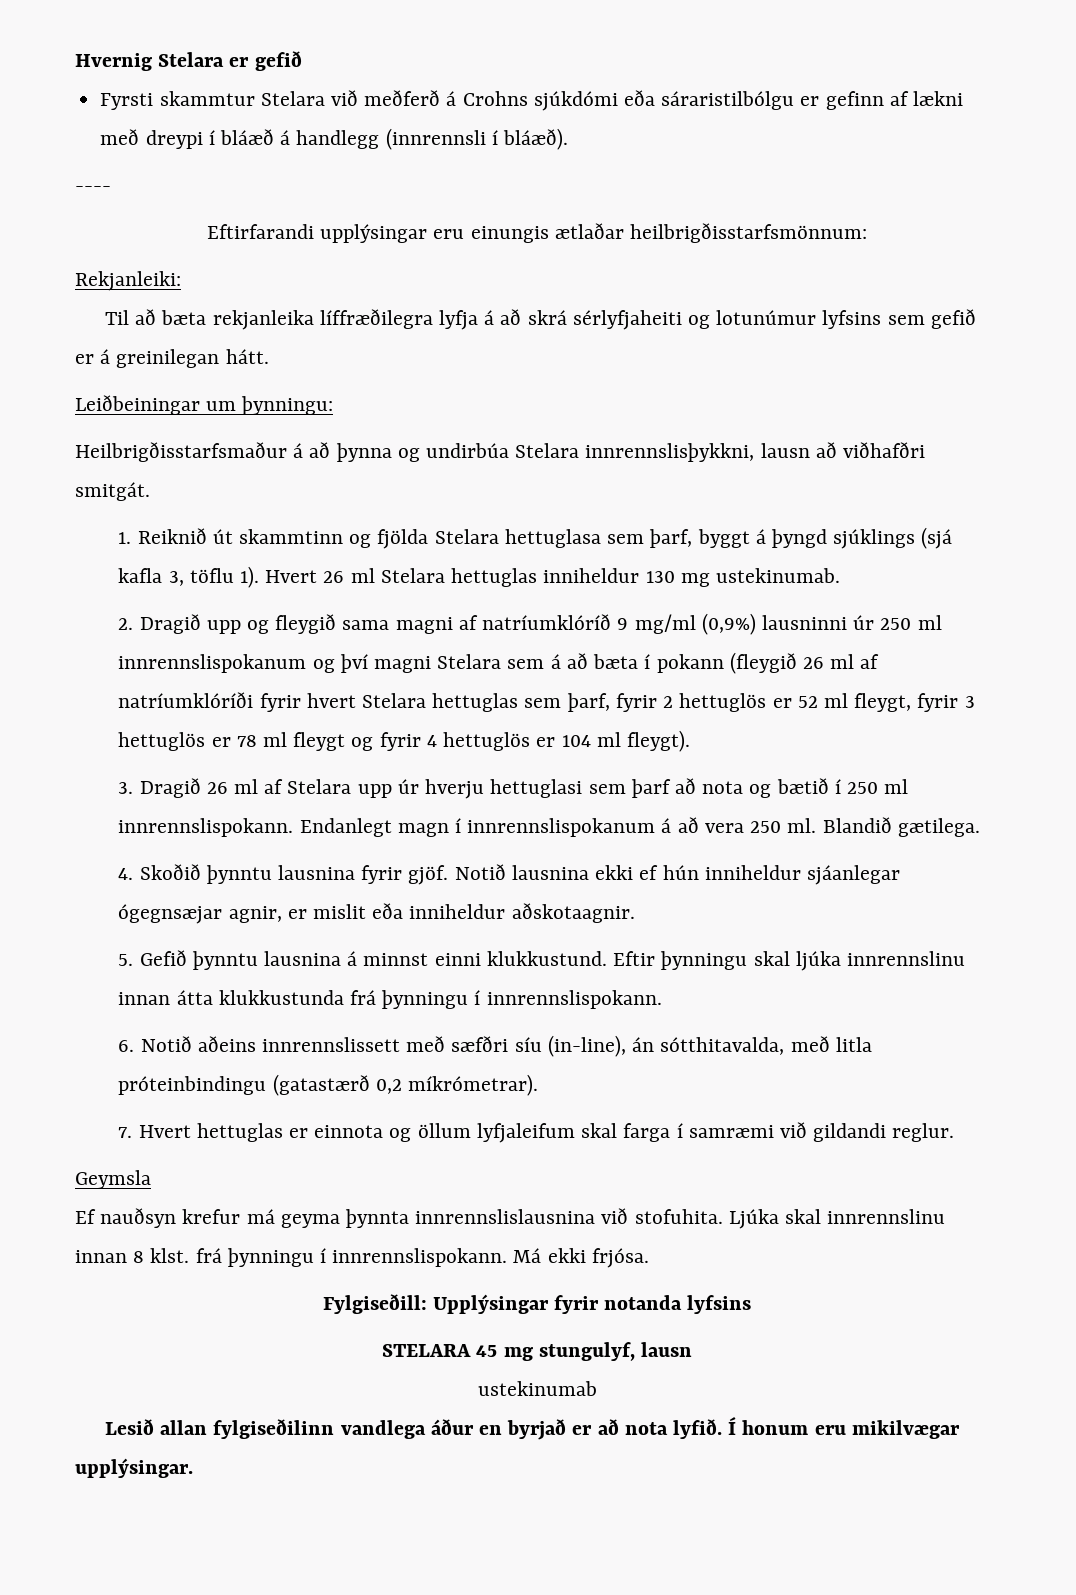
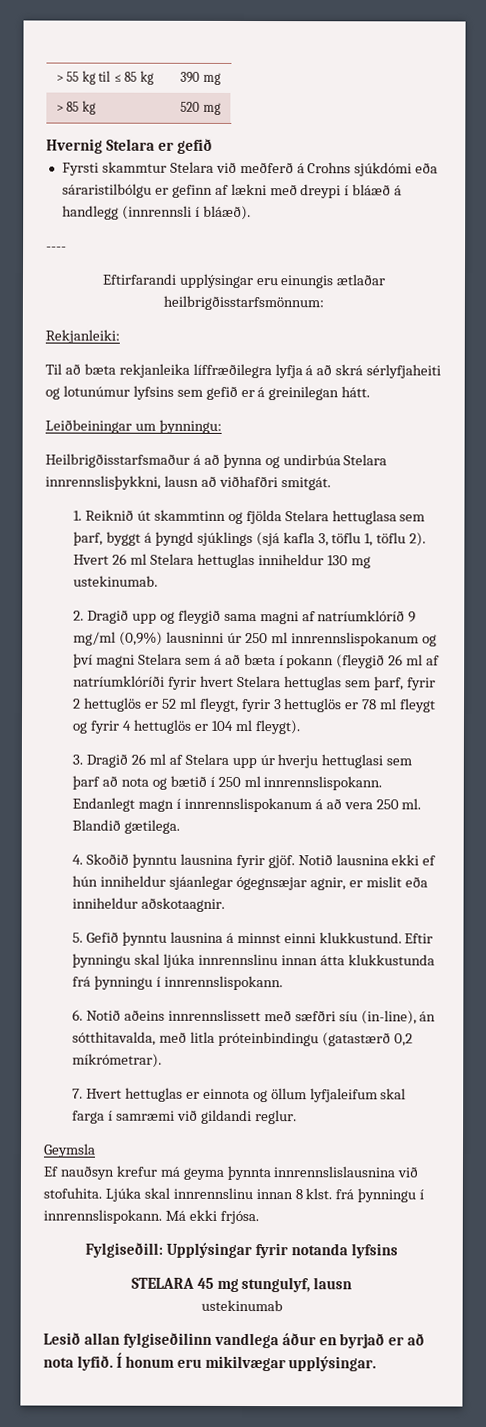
(75, 62) none -> [55,70,154,85] [180,71,221,85] [55,100,96,115] [180,101,221,115] > 55 kg til ≤ 85 kg | 390 mg // > 85 kg | 520 mg //
[240,566,260,588] 1). -> [364,532,427,547] 1, töflu 2).

